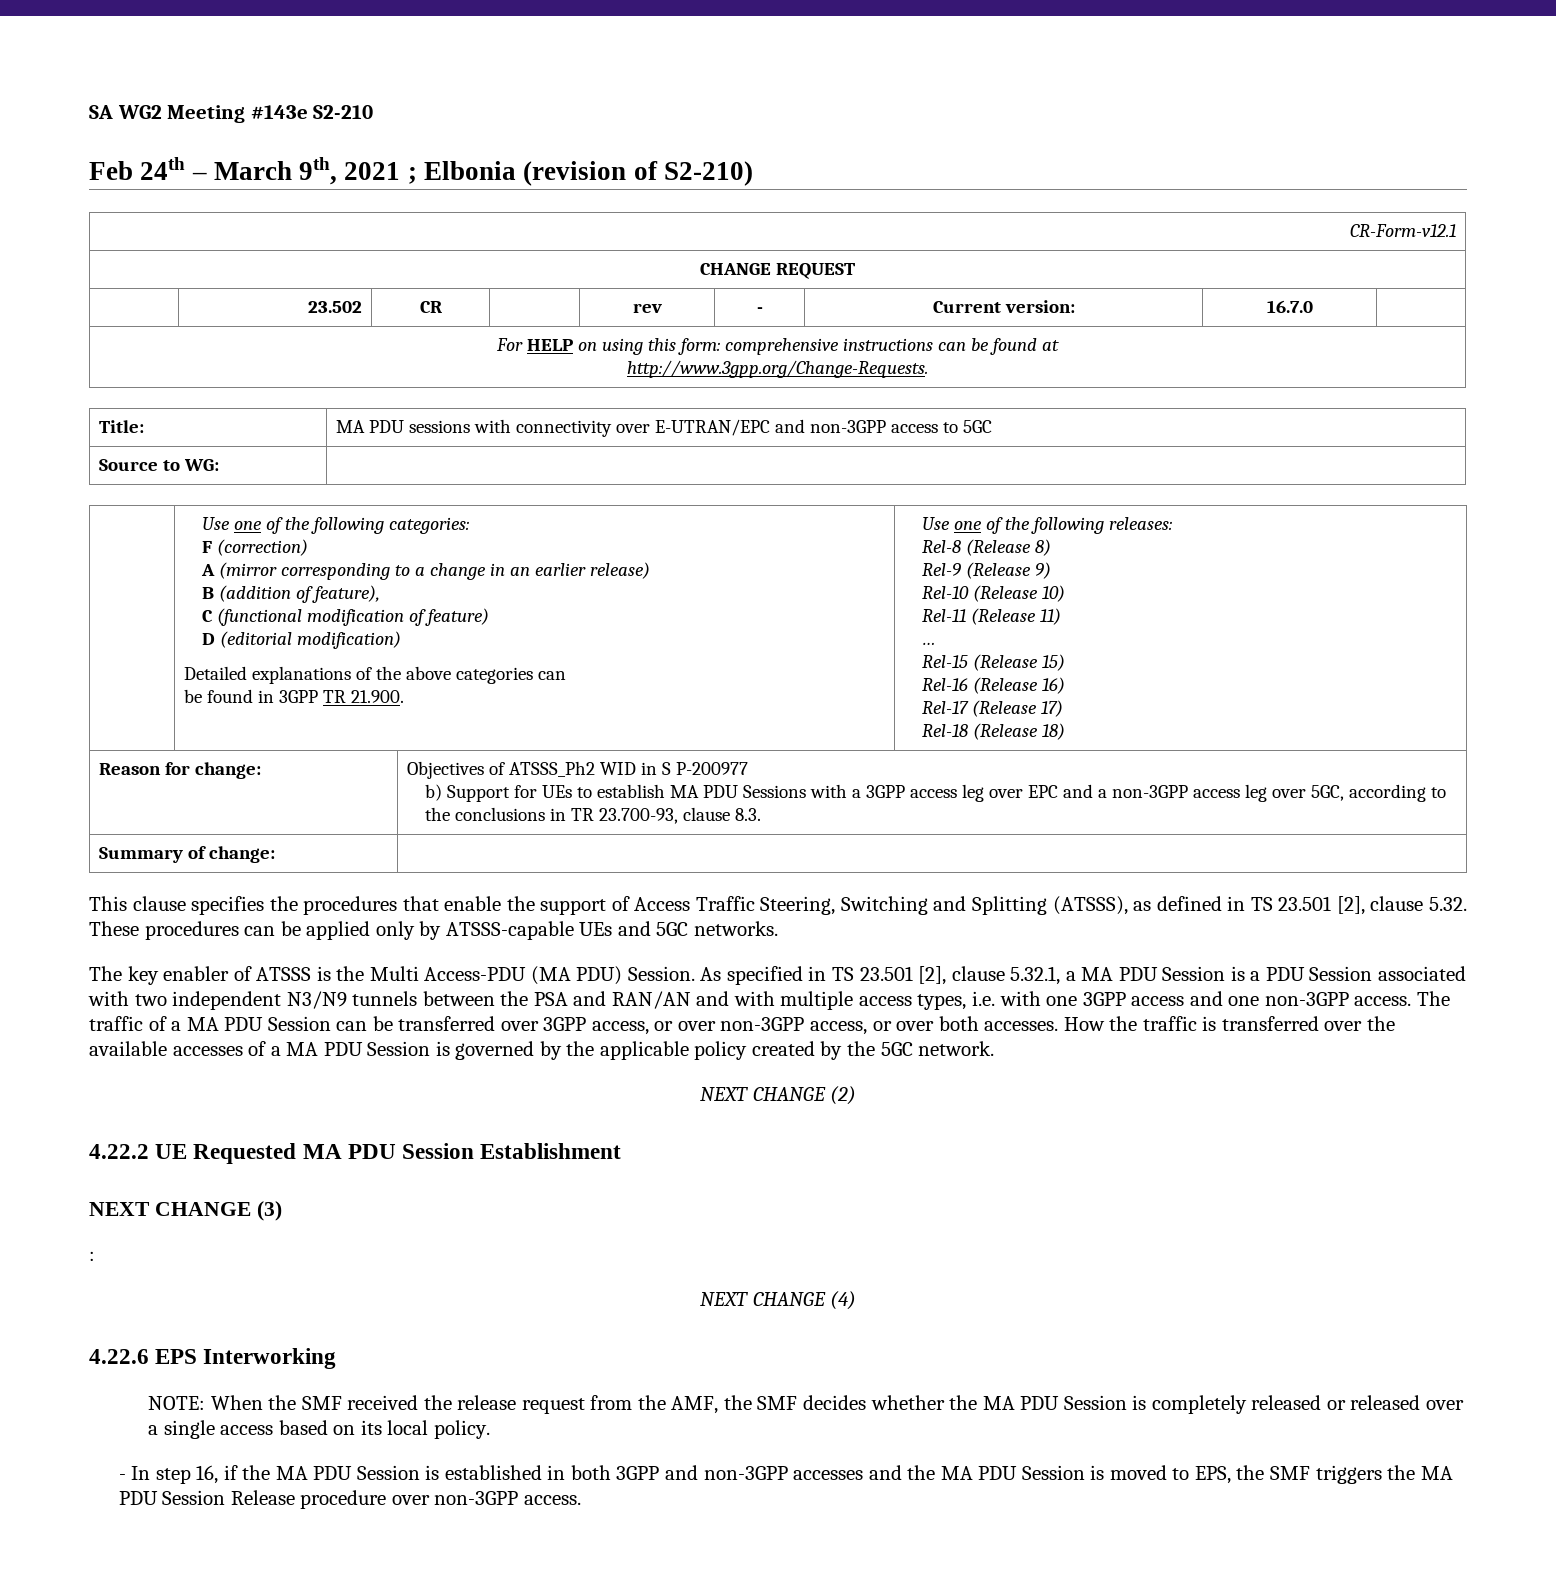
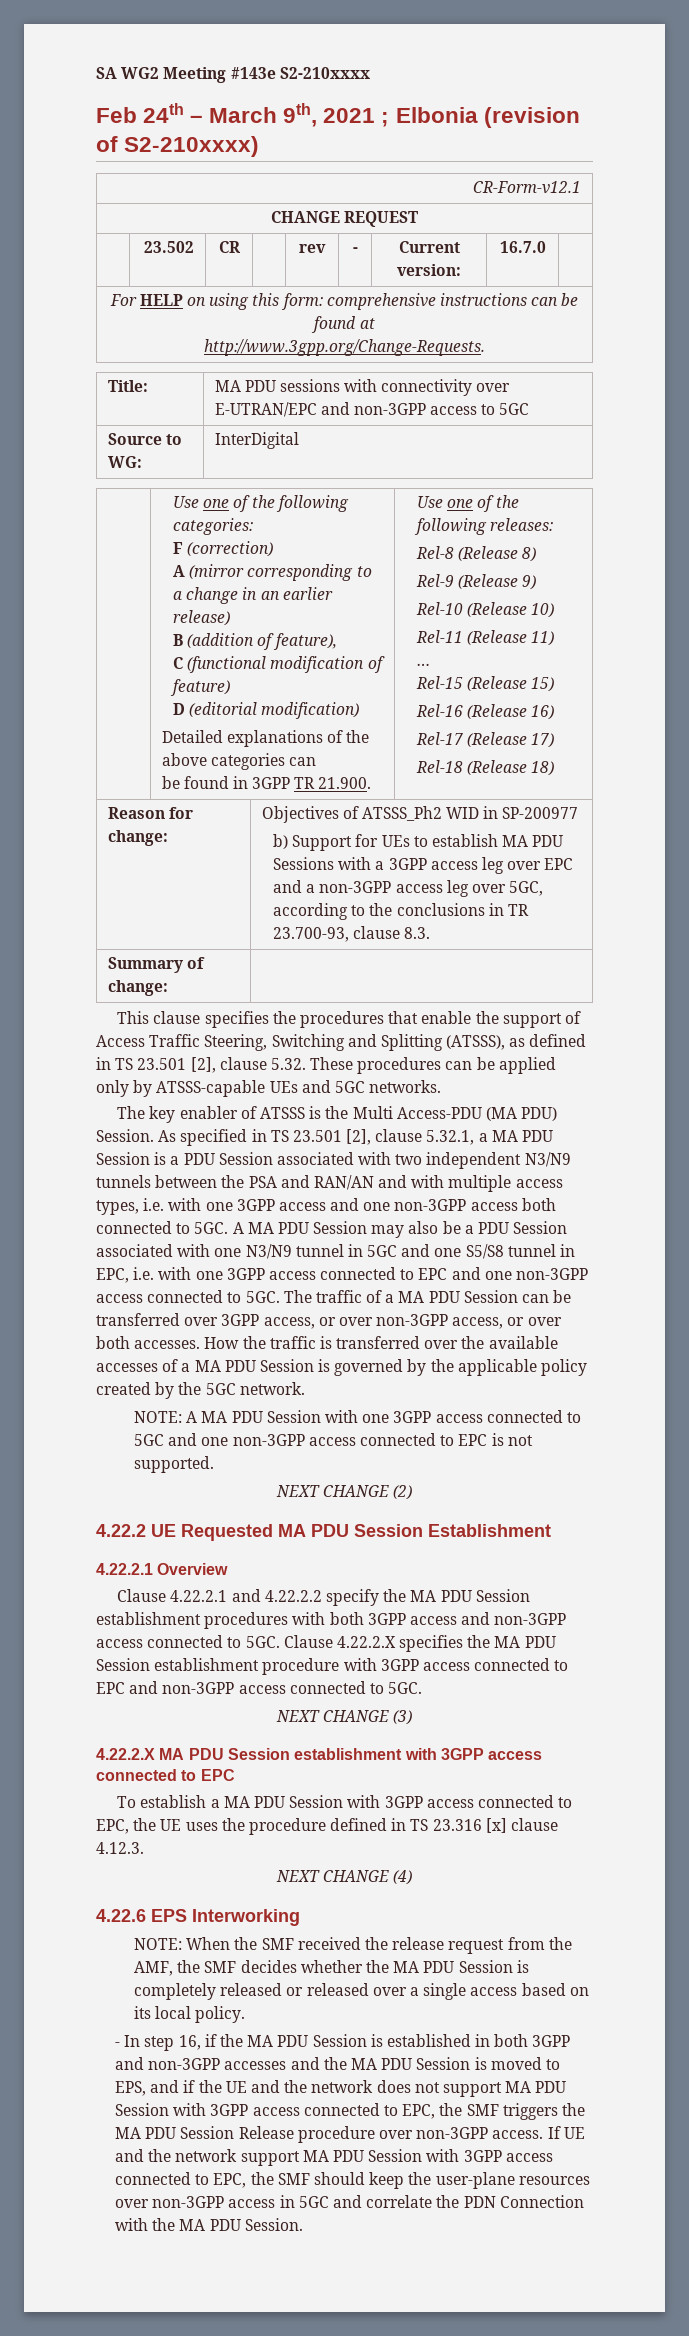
[313,105,374,119] S2-210 -> [279,67,370,79] S2-210xxxx
[663,161,753,186] S2-210) -> [124,136,260,157] S2-210xxxx)
(220, 465) none -> [214,432,299,449] InterDigital
[662,762,749,775] S P-200977 -> [502,807,579,819] SP-200977
[1354,996,1412,1006] access. -> [470,1198,556,1211] [96,1221,568,1238] [96,1244,576,1259] [96,1267,589,1283] [96,1290,280,1303] access both connected to 5GC. A MA PDU Session may also be a PDU Session associated with one N3/N9 tunnel in 5GC and one S5/S8 tunnel in EPC, i.e. with one 3GPP access connected to EPC and one non-3GPP access connected to 5GC.
(995, 1048) none -> [134,1410,581,1423] [134,1433,533,1446] [134,1456,215,1473] // NOTE: A MA PDU Session with one 3GPP access connected to 5GC and one non-3GPP access connected to EPC is not supported.
[89,1201,282,1221] [89,1251,95,1261] NEXT CHANGE (3) // : -> [96,1563,229,1575] [117,1589,530,1606] [96,1612,567,1629] [96,1635,556,1652] [96,1658,569,1675] [96,1681,423,1694] [275,1710,413,1725] [96,1748,543,1760] [96,1769,235,1781] [117,1795,573,1808] [96,1818,559,1835] [96,1842,144,1854] 4.22.2.1 Overview // Clause 4.22.2.1 and 4.22.2.2 specify the MA PDU Session establishment procedures with both 3GPP access and non-3GPP access connected to 5GC. Clause 4.22.2.X specifies the MA PDU Session establishment procedure with 3GPP access connected to EPC and non-3GPP access connected to 5GC. // NEXT CHANGE (3) // 4.22.2.X MA PDU Session establishment with 3GPP access connected to EPC // To establish a MA PDU Session with 3GPP access connected to EPC, the UE uses the procedure defined in TS 23.316 [x] clause 4.12.3.
(1231, 1475) none -> [150,2080,567,2097] [115,2103,436,2119] and if the UE and the network does not support MA PDU Session with 3GPP access connected to EPC,
(581, 1500) none -> [547,2126,585,2139] [115,2149,553,2166] [115,2172,590,2189] [115,2195,584,2208] [115,2218,303,2231] If UE and the network support MA PDU Session with 3GPP access connected to EPC, the SMF should keep the user-plane resources over non-3GPP access in 5GC and correlate the PDN Connection with the MA PDU Session.

